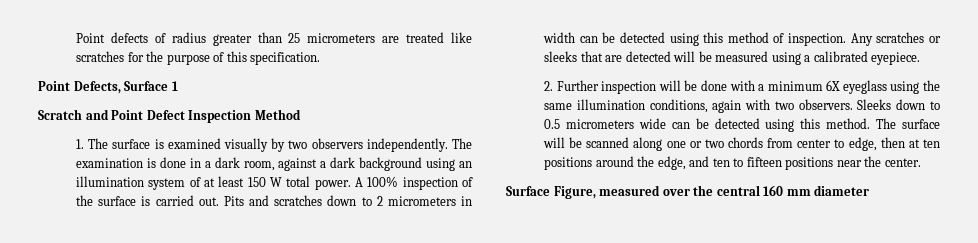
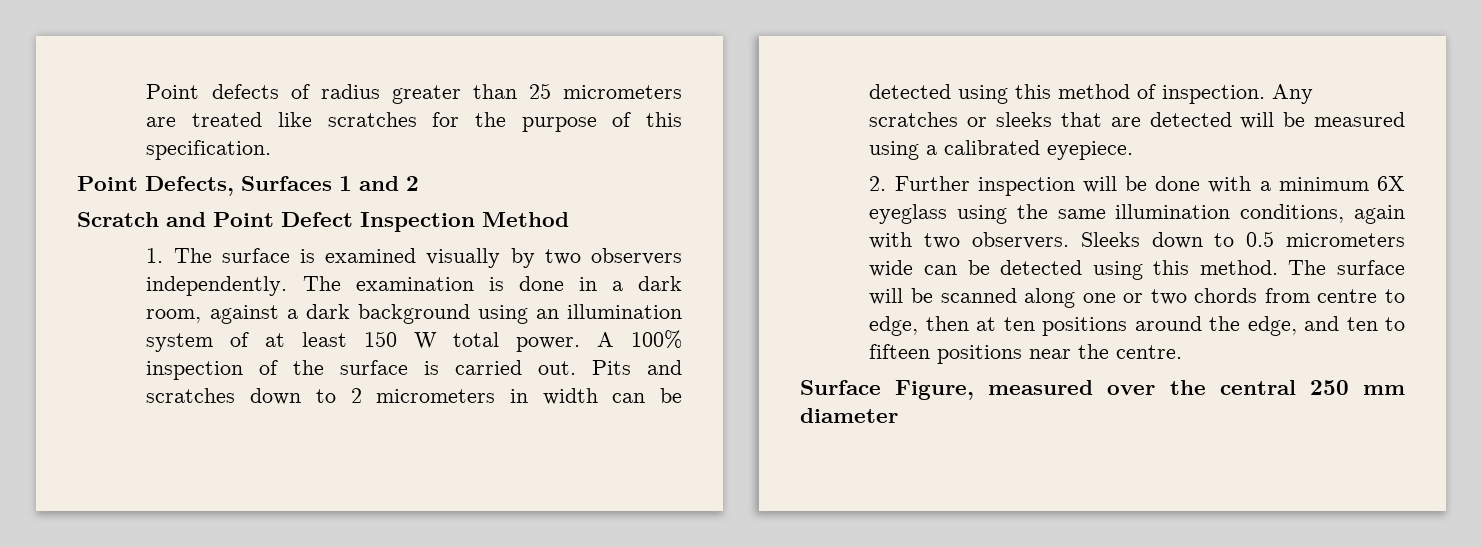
[124,81,169,91] Surface -> [241,176,332,191] Surfaces
(178, 86) none -> [359,176,419,191] and 2
[797,139,832,148] center -> [1317,289,1378,303] centre
[884,158,921,167] center. -> [1116,345,1183,359] centre.
[763,185,784,196] 160 -> [1309,380,1349,395] 250

